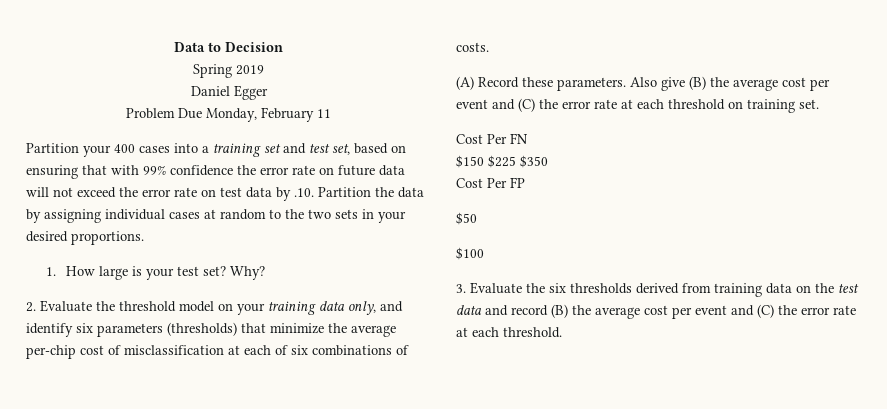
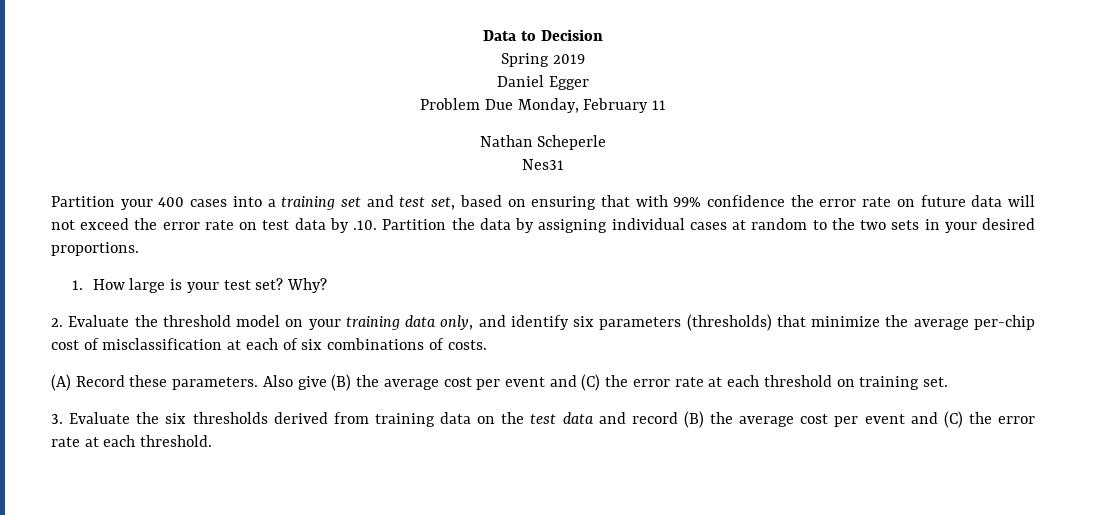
(331, 113) none -> [479,135,607,150] [522,159,564,170] // Nathan Scheperle // Nes31
[456,133,528,144] [456,155,548,168] [456,177,525,188] [456,212,477,225] [456,247,484,260] // Cost Per FN // $150 $225 $350 // Cost Per FP // $50 // $100 -> (948, 382) none

